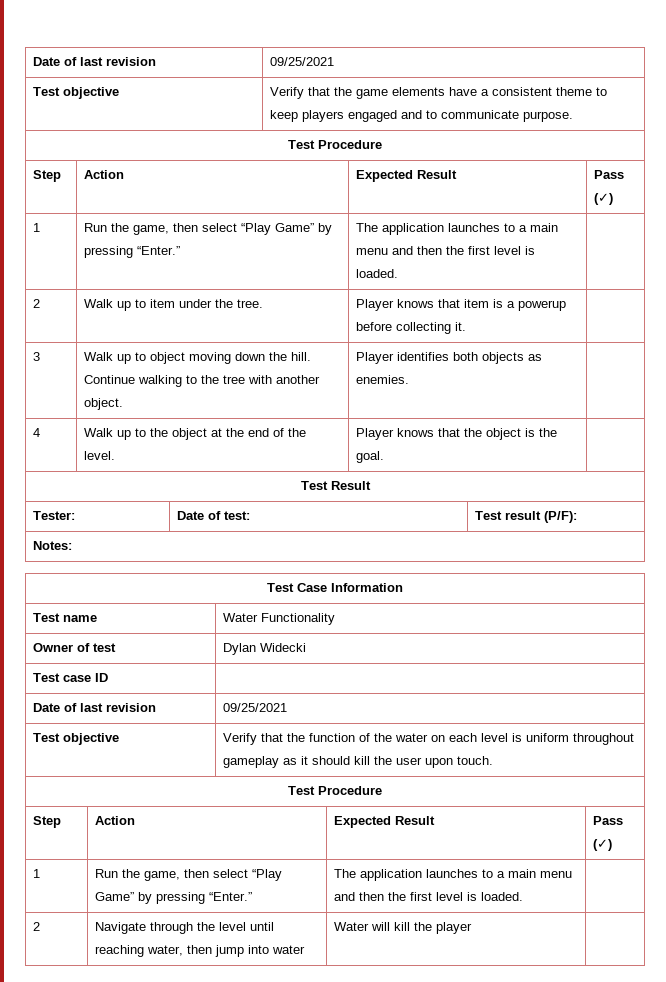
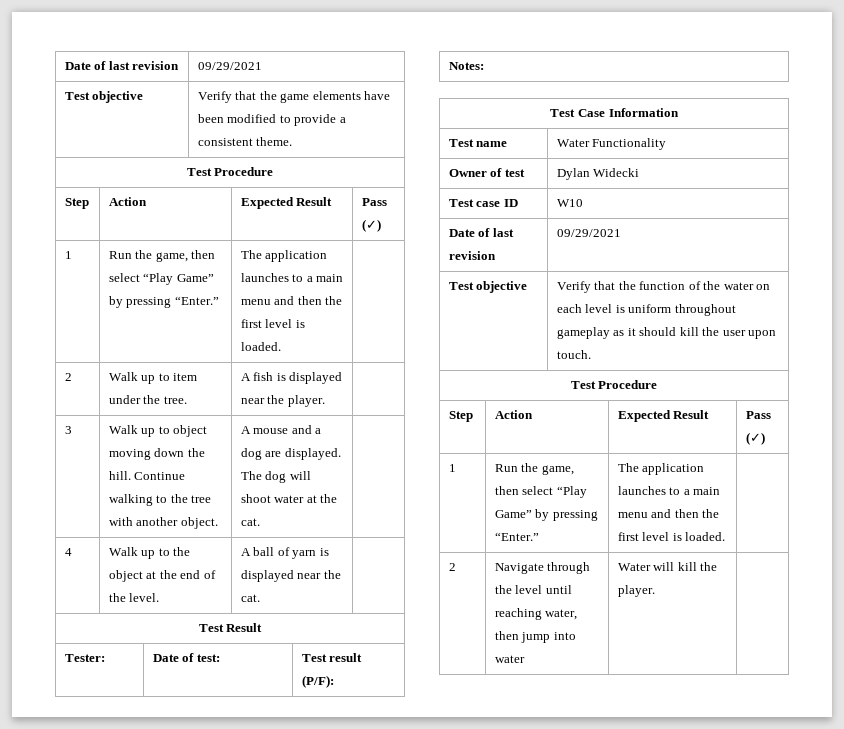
[33,57,157,66] [270,57,335,66] Date of last revision | 09/25/2021 -> [64,61,180,70] [197,62,262,70] Date of last revision | 09/29/2021
[481,87,608,96] [270,110,574,122] a consistent theme to keep players engaged and to communicate purpose. -> [197,114,346,126] [197,137,293,146] been modified to provide a consistent theme.
[356,299,567,311] [356,322,467,334] Player knows that item is a powerup before collecting it. -> [240,372,343,384] [240,395,325,407] A fish is displayed near the player.
[356,352,543,364] [356,375,410,384] Player identifies both objects as enemies. -> [240,425,322,434] [240,448,341,460] [240,471,311,483] [240,494,338,503] [240,518,260,526] A mouse and a dog are displayed. The dog will shoot water at the cat.
[356,428,558,440] [356,451,385,463] Player knows that the object is the goal. -> [240,547,329,559] [240,570,341,582] [240,594,260,602] A ball of yarn is displayed near the cat.
[33,703,157,712] [223,703,288,712] // Date of last revision | 09/25/2021 -> [556,199,583,207] [448,228,514,237] [448,251,496,260] [556,229,621,237] W10 // Date of last revision | 09/29/2021
[436,922,473,934] player -> [617,585,655,597] player.

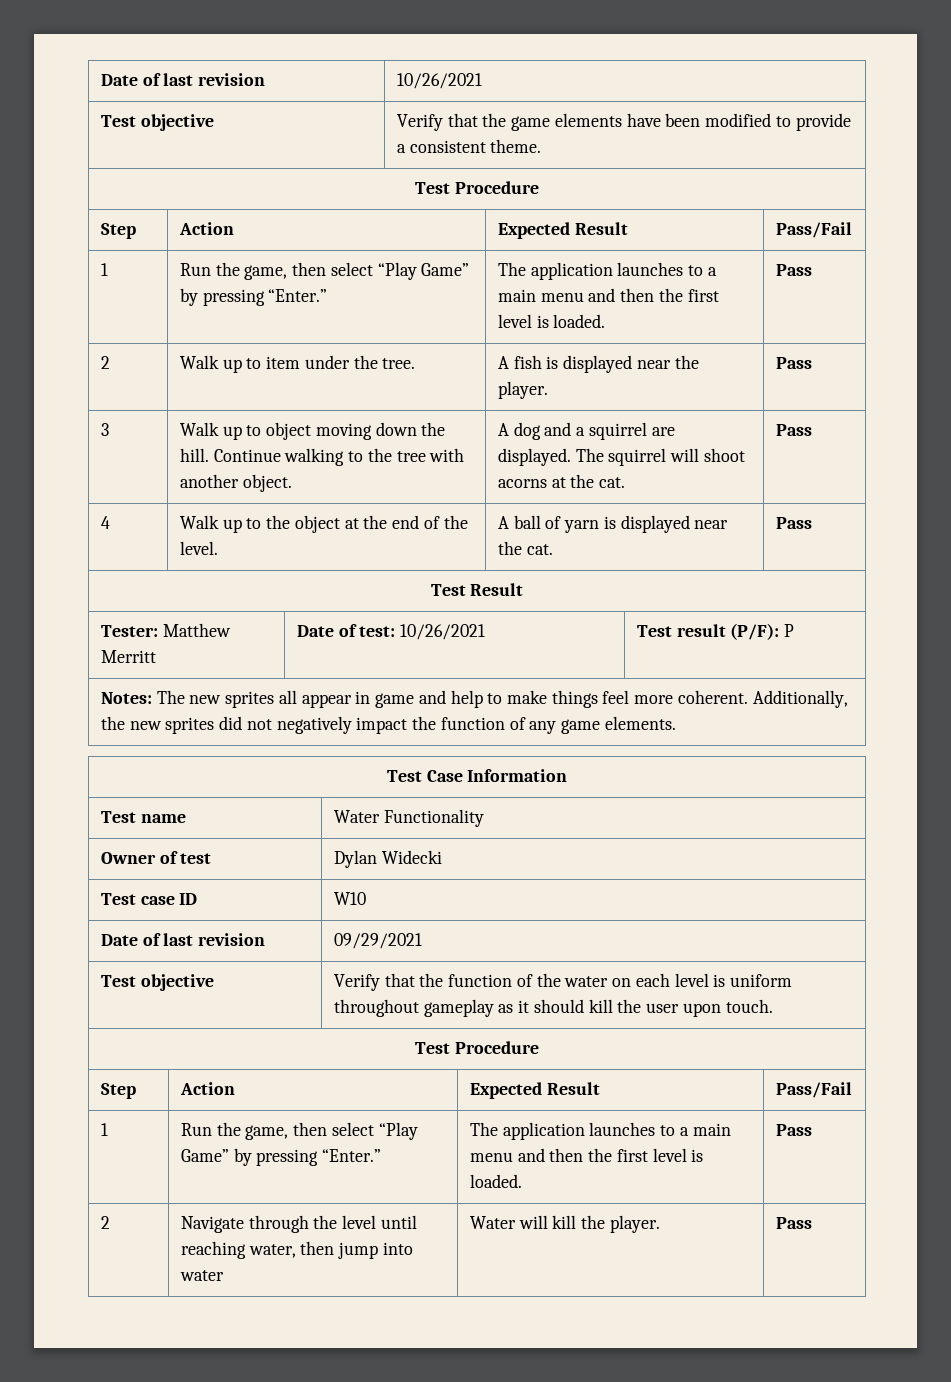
[64,61,180,70] [197,62,262,70] Date of last revision | 09/29/2021 -> [100,73,266,86] [396,73,482,89] Date of last revision | 10/26/2021
[361,198,387,206] [361,219,381,232] Pass (✓) -> [775,222,852,238] Pass/Fail
(281, 346) none -> [775,264,812,276] Pass
(325, 401) none -> [775,357,812,369] Pass
[253,428,289,434] mouse -> [513,422,541,440] dog
[240,448,262,460] dog -> [588,422,647,440] squirrel
[265,471,287,483] dog -> [608,448,667,466] squirrel
[274,495,305,503] water -> [497,479,547,488] acorns
(260, 522) none -> [775,424,812,436] Pass
(260, 598) none -> [775,517,812,529] Pass
(105, 658) none -> [162,623,231,637] [100,650,156,663] Matthew Merritt
(220, 658) none -> [400,624,486,640] 10/26/2021
(334, 681) none -> [784,624,795,637] P
(484, 66) none -> [156,690,848,708] [100,716,676,734] The new sprites all appear in game and help to make things feel more coherent. Additionally, the new sprites did not negatively impact the function of any game elements.
[745,411,771,419] [745,432,765,445] Pass (✓) -> [775,1082,852,1098] Pass/Fail
(726, 536) none -> [775,1124,812,1136] Pass
(655, 591) none -> [775,1217,812,1229] Pass

